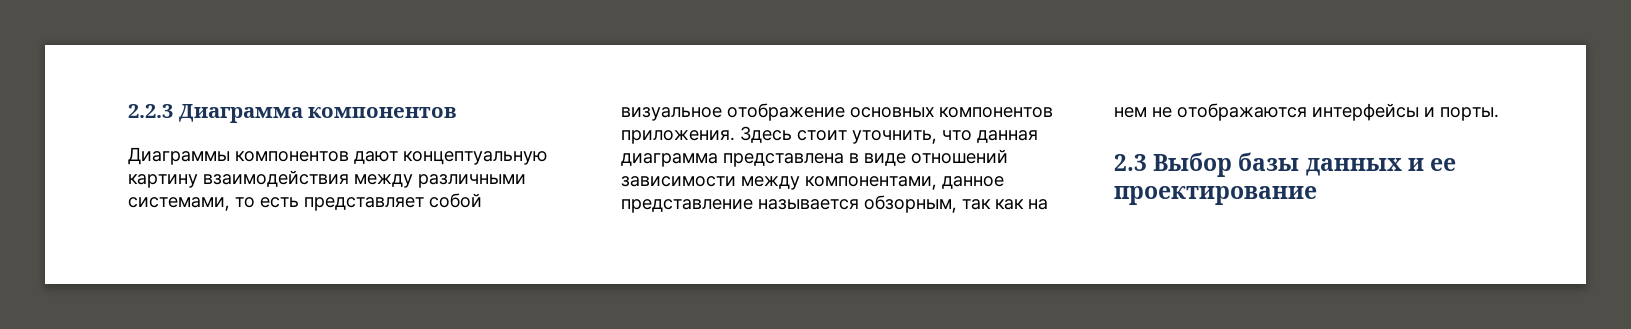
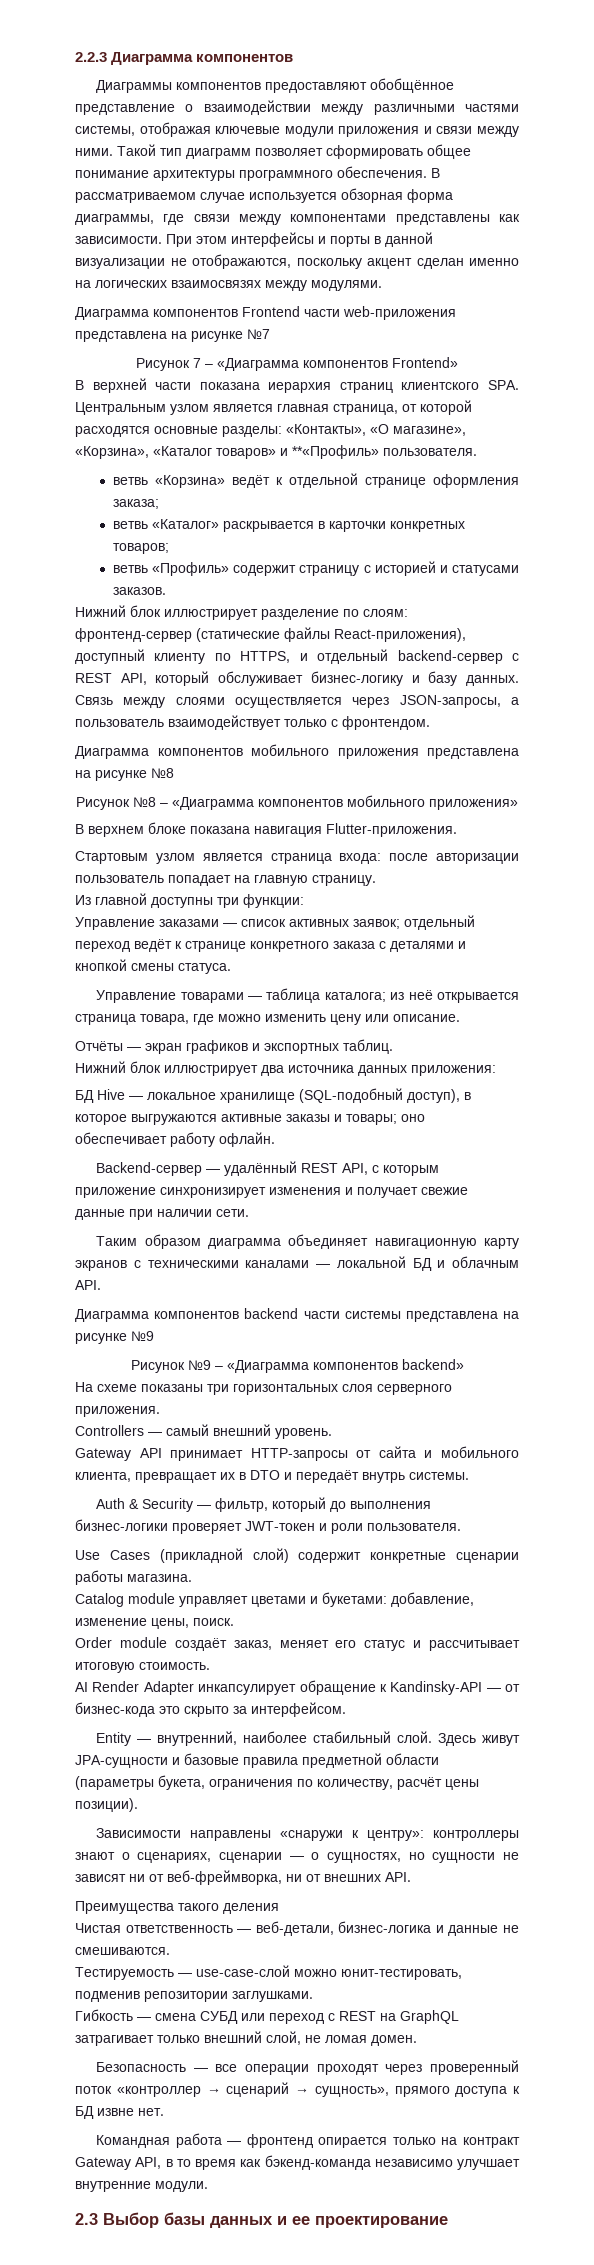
[354,151,547,165] [128,170,526,188] [128,193,482,211] [621,103,1053,121] [621,126,1038,144] [621,149,1008,167] [621,176,1004,190] [621,195,1048,213] [1114,103,1499,121] дают концептуальную картину взаимодействия между различными системами, то есть представляет собой визуальное отображение основных компонентов приложения. Здесь стоит уточнить, что данная диаграмма представлена в виде отношений зависимости между компонентами, данное представление называется обзорным, так как на нем не отображаются интерфейсы и порты. -> [265,78,455,93] [75,100,519,115] [75,122,519,137] [75,144,471,159] [75,166,440,181] [75,188,453,203] [75,214,520,225] [75,232,433,247] [75,254,519,269] [75,280,382,291] [75,306,456,320] [75,329,270,342] [136,357,458,371] [75,378,519,393] [75,400,472,415] [75,424,466,437] [75,445,477,459] [112,473,519,488] [112,499,159,509] [112,519,465,532] [112,543,169,554] [112,561,519,576] [112,587,166,595] [75,605,408,620] [75,627,466,642] [75,649,519,664] [75,671,519,686] [75,695,519,708] [75,715,430,730] [75,744,519,759] [75,768,174,781] [76,795,518,810] [75,822,457,837] [75,851,519,864] [75,875,376,886] [75,893,304,908] [75,915,475,930] [75,939,466,952] [75,959,231,974] [96,988,519,1003] [75,1014,460,1025] [75,1039,393,1054] [75,1061,496,1076] [75,1088,471,1103] [75,1114,425,1125] [75,1132,275,1147] [96,1161,440,1176] [75,1187,468,1198] [75,1209,249,1220] [96,1234,519,1249] [75,1256,519,1271] [75,1280,101,1290] [75,1308,519,1322] [75,1331,154,1344] [130,1359,464,1373] [75,1382,452,1395] [75,1406,160,1417] [75,1424,332,1439] [75,1446,519,1461] [75,1470,469,1483] [96,1497,432,1512] [75,1519,461,1534] [75,1548,519,1563] [75,1570,192,1585] [75,1592,474,1607] [75,1618,234,1629] [75,1637,520,1651] [75,1662,210,1673] [75,1680,520,1695] [75,1702,346,1717] [96,1731,520,1746] [75,1753,439,1768] [75,1775,479,1790] [75,1798,138,1812] [96,1828,519,1841] [75,1852,519,1863] [75,1870,411,1885] [75,1901,279,1914] [75,1921,519,1936] [75,1947,170,1955] [75,1965,462,1980] [75,1991,313,2002] [75,2009,459,2024] [75,2031,417,2046] [96,2060,519,2075] [75,2082,520,2097] [75,2106,164,2119] [96,2133,520,2148] [75,2155,520,2170] [75,2181,208,2192] предоставляют обобщённое представление о взаимодействии между различными частями системы, отображая ключевые модули приложения и связи между ними. Такой тип диаграмм позволяет сформировать общее понимание архитектуры программного обеспечения. В рассматриваемом случае используется обзорная форма диаграммы, где связи между компонентами представлены как зависимости. При этом интерфейсы и порты в данной визуализации не отображаются, поскольку акцент сделан именно на логических взаимосвязях между модулями. // Диаграмма компонентов Frontend части web-приложения представлена на рисунке №7 // Рисунок 7 – «Диаграмма компонентов Frontend» // В верхней части показана иерархия страниц клиентского SPA. Центральным узлом является главная страница, от которой расходятся основные разделы: «Контакты», «О магазине», «Корзина», «Каталог товаров» и **«Профиль» пользователя. // ветвь «Корзина» ведёт к отдельной странице оформления заказа; // ветвь «Каталог» раскрывается в карточки конкретных товаров; // ветвь «Профиль» содержит страницу с историей и статусами заказов. // Нижний блок иллюстрирует разделение по слоям: фронтенд-сервер (статические файлы React-приложения), доступный клиенту по HTTPS, и отдельный backend-сервер c REST API, который обслуживает бизнес-логику и базу данных. Связь между слоями осуществляется через JSON-запросы, а пользователь взаимодействует только c фронтендом. // Диаграмма компонентов мобильного приложения представлена на рисунке №8 // Рисунок №8 – «Диаграмма компонентов мобильного приложения» // В верхнем блоке показана навигация Flutter-приложения. // Стартовым узлом является страница входа: после авторизации пользователь попадает на главную страницу. // Из главной доступны три функции: // Управление заказами — список активных заявок; отдельный переход ведёт к странице конкретного заказа с деталями и кнопкой смены статуса. // Управление товарами — таблица каталога; из неё открывается страница товара, где можно изменить цену или описание. // Отчёты — экран графиков и экспортных таблиц. // Нижний блок иллюстрирует два источника данных приложения: // БД Hive — локальное хранилище (SQL-подобный доступ), в которое выгружаются активные заказы и товары; оно обеспечивает работу офлайн. // Backend-сервер — удалённый REST API, с которым приложение синхронизирует изменения и получает свежие данные при наличии сети. // Таким образом диаграмма объединяет навигационную карту экранов с техническими каналами — локальной БД и облачным API. // Диаграмма компонентов backend части системы представлена на рисунке №9 // Рисунок №9 – «Диаграмма компонентов backend» // На схеме показаны три горизонтальных слоя серверного приложения. // Controllers — самый внешний уровень. // Gateway API принимает HTTP-запросы от сайта и мобильного клиента, превращает их в DTO и передаёт внутрь системы. // Auth & Security — фильтр, который до выполнения бизнес-логики проверяет JWT-токен и роли пользователя. // Use Cases (прикладной слой) содержит конкретные сценарии работы магазина. // Catalog module управляет цветами и букетами: добавление, изменение цены, поиск. // Order module создаёт заказ, меняет его статус и рассчитывает итоговую стоимость. // AI Render Adapter инкапсулирует обращение к Kandinsky-API — от бизнес-кода это скрыто за интерфейсом. // Entity — внутренний, наиболее стабильный слой. Здесь живут JPA-сущности и базовые правила предметной области (параметры букета, ограничения по количеству, расчёт цены позиции). // Зависимости направлены «снаружи к центру»: контроллеры знают о сценариях, сценарии — о сущностях, но сущности не зависят ни от веб-фреймворка, ни от внешних API. // Преимущества такого деления // Чистая ответственность — веб-детали, бизнес-логика и данные не смешиваются. // Тестируемость — use-case-слой можно юнит-тестировать, подменив репозитории заглушками. // Гибкость — смена СУБД или переход с REST на GraphQL затрагивает только внешний слой, не ломая домен. // Безопасность — все операции проходят через проверенный поток «контроллер → сценарий → сущность», прямого доступа к БД извне нет. // Командная работа — фронтенд опирается только на контракт Gateway API, в то время как бэкенд-команда независимо улучшает внутренние модули.

